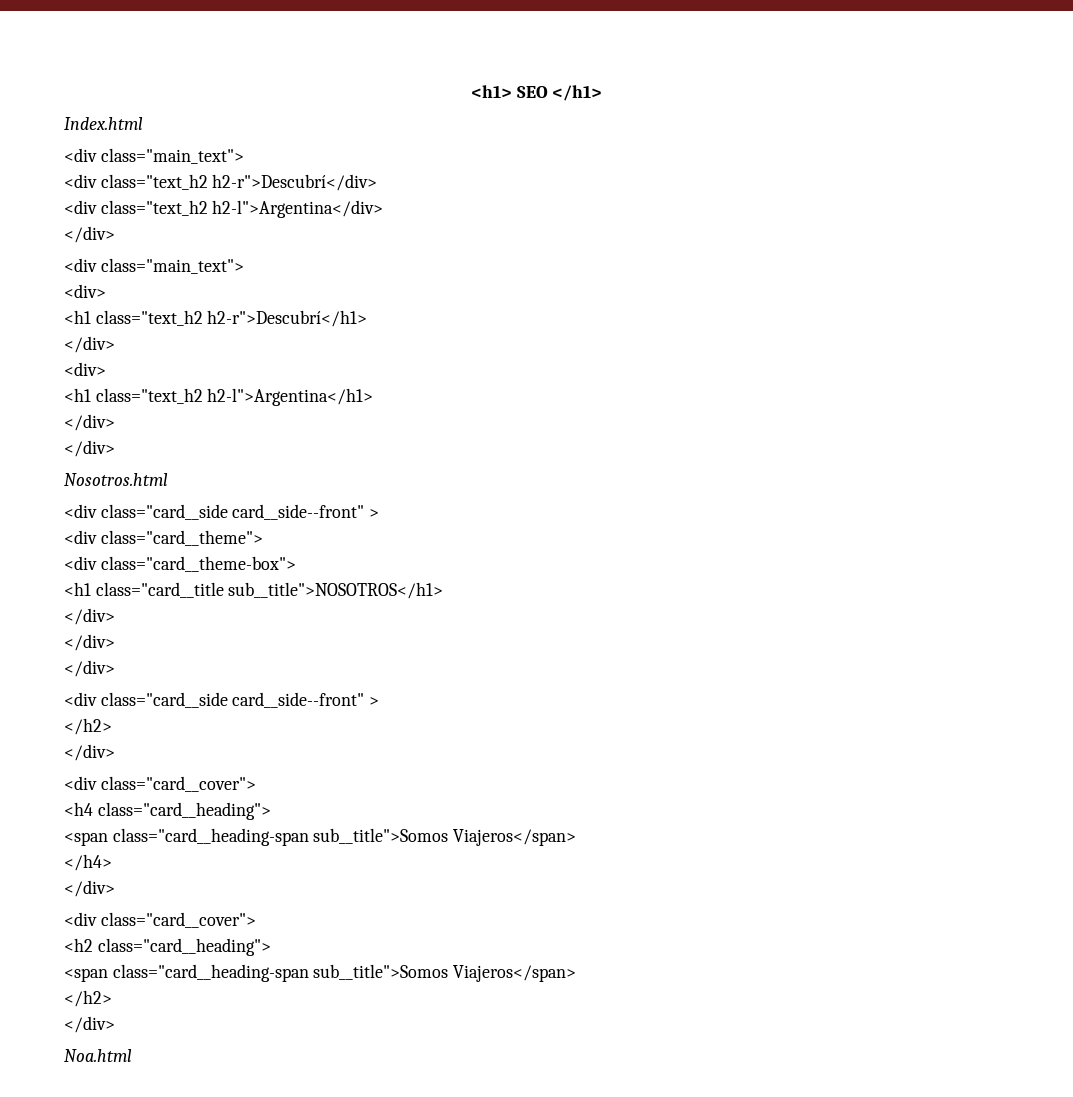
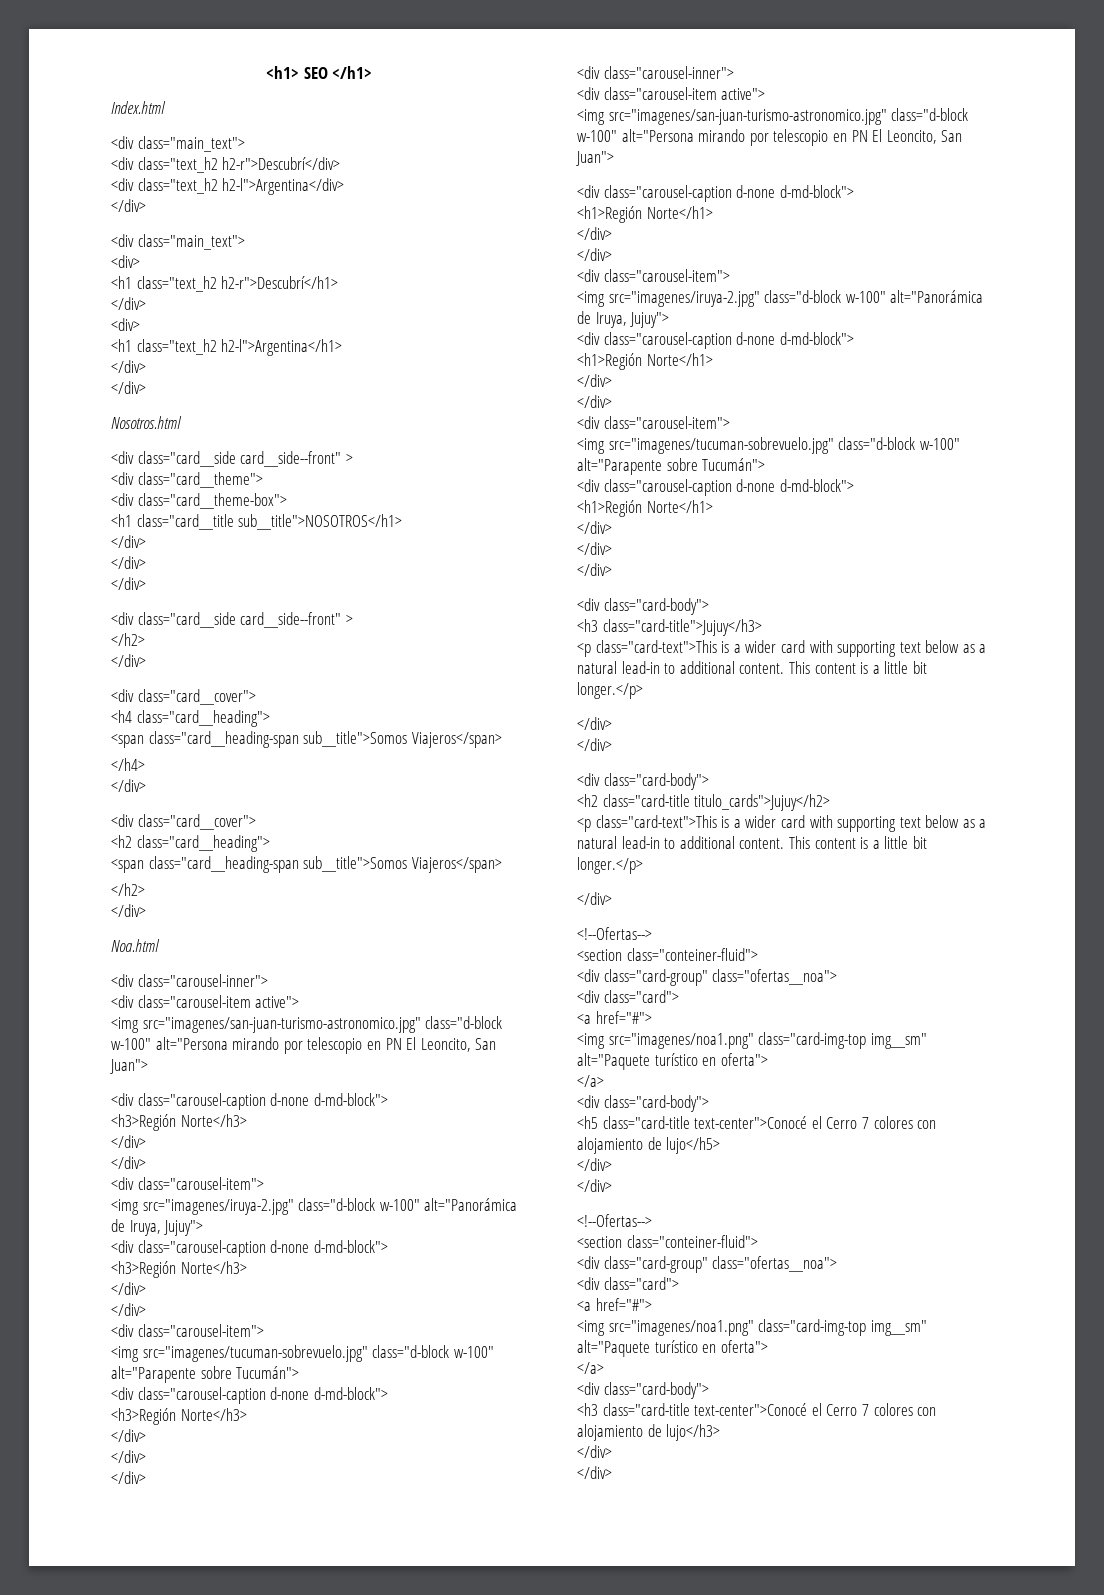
(132, 1055) none -> [111,974,268,987] [111,995,300,1008] [111,1016,503,1033] [111,1037,497,1054] [110,1059,148,1074] [111,1093,388,1110] [111,1114,247,1131] [111,1135,146,1148] [111,1156,146,1169] [111,1177,264,1190] [111,1198,518,1215] [111,1219,204,1236] [111,1240,388,1257] [111,1261,247,1278] [111,1282,146,1295] [111,1303,146,1316] [111,1324,264,1337] [111,1345,494,1362] [111,1366,300,1383] [111,1387,388,1404] [111,1408,247,1425] [111,1429,146,1442] [111,1450,146,1463] [111,1471,146,1484] [577,66,734,79] [577,87,766,100] [577,108,969,125] [577,129,963,146] [576,151,614,166] [577,185,854,202] [577,206,713,223] [577,227,612,240] [577,248,612,261] [577,269,730,282] [577,290,984,307] [577,311,670,328] [577,332,854,349] [577,353,713,370] [577,374,612,387] [577,395,612,408] [577,416,730,429] [577,437,960,454] [577,458,766,475] [577,479,854,496] [577,500,713,517] [577,521,612,534] [577,542,612,555] [577,563,612,576] [577,598,709,615] [577,619,762,636] [577,640,987,657] [577,661,927,674] [577,682,643,699] [577,717,612,730] [577,738,612,751] [577,773,709,790] [577,794,831,811] [577,815,987,832] [577,836,927,849] [577,857,643,874] [577,892,612,905] [577,927,652,940] [577,948,758,961] [577,969,838,986] [577,990,679,1003] [577,1011,652,1024] [577,1032,927,1049] [577,1053,768,1070] [577,1075,604,1087] [577,1095,709,1112] [577,1116,937,1129] [577,1137,721,1154] [577,1158,612,1171] [577,1179,612,1192] [577,1214,652,1227] [577,1235,758,1248] [577,1256,838,1273] [577,1277,679,1290] [577,1298,652,1311] [577,1319,927,1336] [577,1340,768,1357] [577,1362,604,1374] [577,1382,709,1399] [577,1403,937,1416] [577,1424,721,1441] [577,1445,612,1458] [577,1466,612,1479] // <div class="carousel-inner"> // <div class="carousel-item active"> // <img src="imagenes/san-juan-turismo-astronomico.jpg" class="d-block w-100" alt="Persona mirando por telescopio en PN El Leoncito, San Juan"> // <div class="carousel-caption d-none d-md-block"> // <h3>Región Norte</h3> // </div> // </div> // <div class="carousel-item"> // <img src="imagenes/iruya-2.jpg" class="d-block w-100" alt="Panorámica de Iruya, Jujuy"> // <div class="carousel-caption d-none d-md-block"> // <h3>Región Norte</h3> // </div> // </div> // <div class="carousel-item"> // <img src="imagenes/tucuman-sobrevuelo.jpg" class="d-block w-100" alt="Parapente sobre Tucumán"> // <div class="carousel-caption d-none d-md-block"> // <h3>Región Norte</h3> // </div> // </div> // </div> // <div class="carousel-inner"> // <div class="carousel-item active"> // <img src="imagenes/san-juan-turismo-astronomico.jpg" class="d-block w-100" alt="Persona mirando por telescopio en PN El Leoncito, San Juan"> // <div class="carousel-caption d-none d-md-block"> // <h1>Región Norte</h1> // </div> // </div> // <div class="carousel-item"> // <img src="imagenes/iruya-2.jpg" class="d-block w-100" alt="Panorámica de Iruya, Jujuy"> // <div class="carousel-caption d-none d-md-block"> // <h1>Región Norte</h1> // </div> // </div> // <div class="carousel-item"> // <img src="imagenes/tucuman-sobrevuelo.jpg" class="d-block w-100" alt="Parapente sobre Tucumán"> // <div class="carousel-caption d-none d-md-block"> // <h1>Región Norte</h1> // </div> // </div> // </div> // <div class="card-body"> // <h3 class="card-title">Jujuy</h3> // <p class="card-text">This is a wider card with supporting text below as a natural lead-in to additional content. This content is a little bit longer.</p> // </div> // </div> // <div class="card-body"> // <h2 class="card-title titulo_cards">Jujuy</h2> // <p class="card-text">This is a wider card with supporting text below as a natural lead-in to additional content. This content is a little bit longer.</p> // </div> // <!--Ofertas--> // <section class="conteiner-fluid"> // <div class="card-group" class="ofertas__noa"> // <div class="card"> // <a href="#"> // <img src="imagenes/noa1.png" class="card-img-top img__sm" alt="Paquete turístico en oferta"> // </a> // <div class="card-body"> // <h5 class="card-title text-center">Conocé el Cerro 7 colores con alojamiento de lujo</h5> // </div> // </div> // <!--Ofertas--> // <section class="conteiner-fluid"> // <div class="card-group" class="ofertas__noa"> // <div class="card"> // <a href="#"> // <img src="imagenes/noa1.png" class="card-img-top img__sm" alt="Paquete turístico en oferta"> // </a> // <div class="card-body"> // <h3 class="card-title text-center">Conocé el Cerro 7 colores con alojamiento de lujo</h3> // </div> // </div>

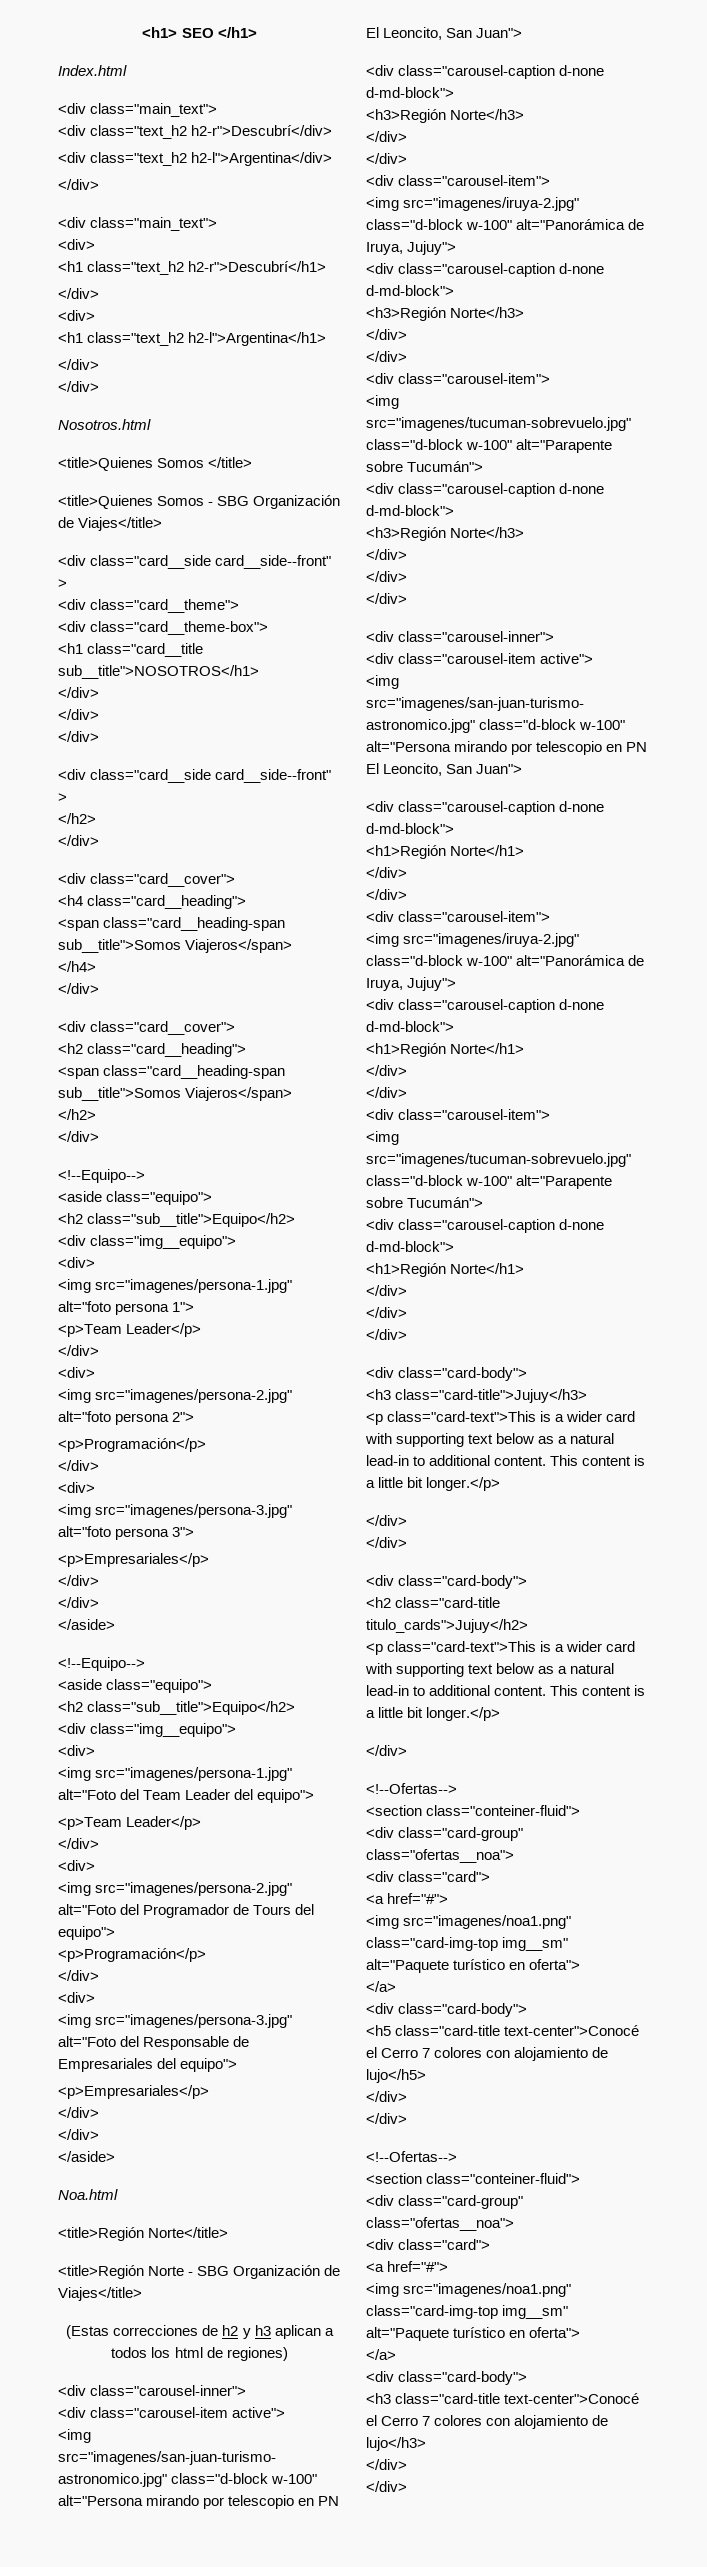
(182, 422) none -> [58,457,253,471] [58,495,341,509] [58,517,163,531] // <title>Quienes Somos </title> // <title>Quienes Somos - SBG Organización de Viajes</title>
[111,939,160,952] Noa.html -> [58,1169,145,1183] [58,1191,213,1205] [58,1213,296,1227] [58,1235,237,1249] [58,1257,95,1268] [58,1279,293,1293] [58,1301,195,1315] [58,1323,202,1337] [58,1345,99,1356] [58,1367,95,1378] [58,1389,293,1403] [58,1411,195,1425] [58,1438,206,1452] [58,1460,99,1471] [58,1482,95,1493] [58,1504,293,1518] [58,1526,195,1540] [58,1553,209,1567] [58,1575,99,1586] [58,1597,99,1608] [58,1619,115,1630] [58,1657,145,1671] [58,1679,213,1693] [58,1701,296,1715] [58,1723,237,1737] [58,1745,95,1756] [58,1767,293,1781] [58,1789,315,1803] [58,1816,202,1830] [58,1838,99,1849] [58,1860,95,1871] [58,1882,293,1896] [58,1904,315,1918] [58,1926,115,1940] [58,1948,206,1962] [58,1970,99,1981] [58,1992,95,2003] [58,2014,293,2028] [58,2036,250,2050] [58,2058,238,2072] [58,2085,209,2099] [58,2107,99,2118] [58,2129,99,2140] [58,2151,115,2162] [58,2189,118,2200] [58,2227,229,2241] [58,2265,341,2279] [58,2287,142,2301] [66,2325,334,2339] [111,2347,288,2361] <!--Equipo--> // <aside class="equipo"> // <h2 class="sub__title">Equipo</h2> // <div class="img__equipo"> // <div> // <img src="imagenes/persona-1.jpg" alt="foto persona 1"> // <p>Team Leader</p> // </div> // <div> // <img src="imagenes/persona-2.jpg" alt="foto persona 2"> // <p>Programación</p> // </div> // <div> // <img src="imagenes/persona-3.jpg" alt="foto persona 3"> // <p>Empresariales</p> // </div> // </div> // </aside> // <!--Equipo--> // <aside class="equipo"> // <h2 class="sub__title">Equipo</h2> // <div class="img__equipo"> // <div> // <img src="imagenes/persona-1.jpg" alt="Foto del Team Leader del equipo"> // <p>Team Leader</p> // </div> // <div> // <img src="imagenes/persona-2.jpg" alt="Foto del Programador de Tours del equipo"> // <p>Programación</p> // </div> // <div> // <img src="imagenes/persona-3.jpg" alt="Foto del Responsable de Empresariales del equipo"> // <p>Empresariales</p> // </div> // </div> // </aside> // Noa.html // <title>Región Norte</title> // <title>Región Norte - SBG Organización de Viajes</title> // (Estas correcciones de h2 y h3 aplican a todos los html de regiones)

